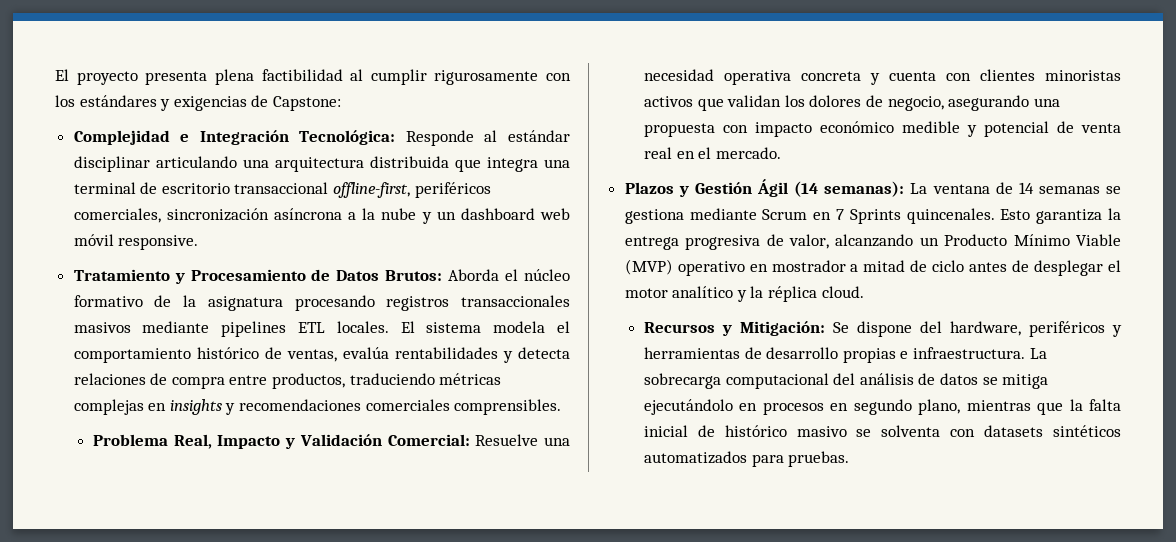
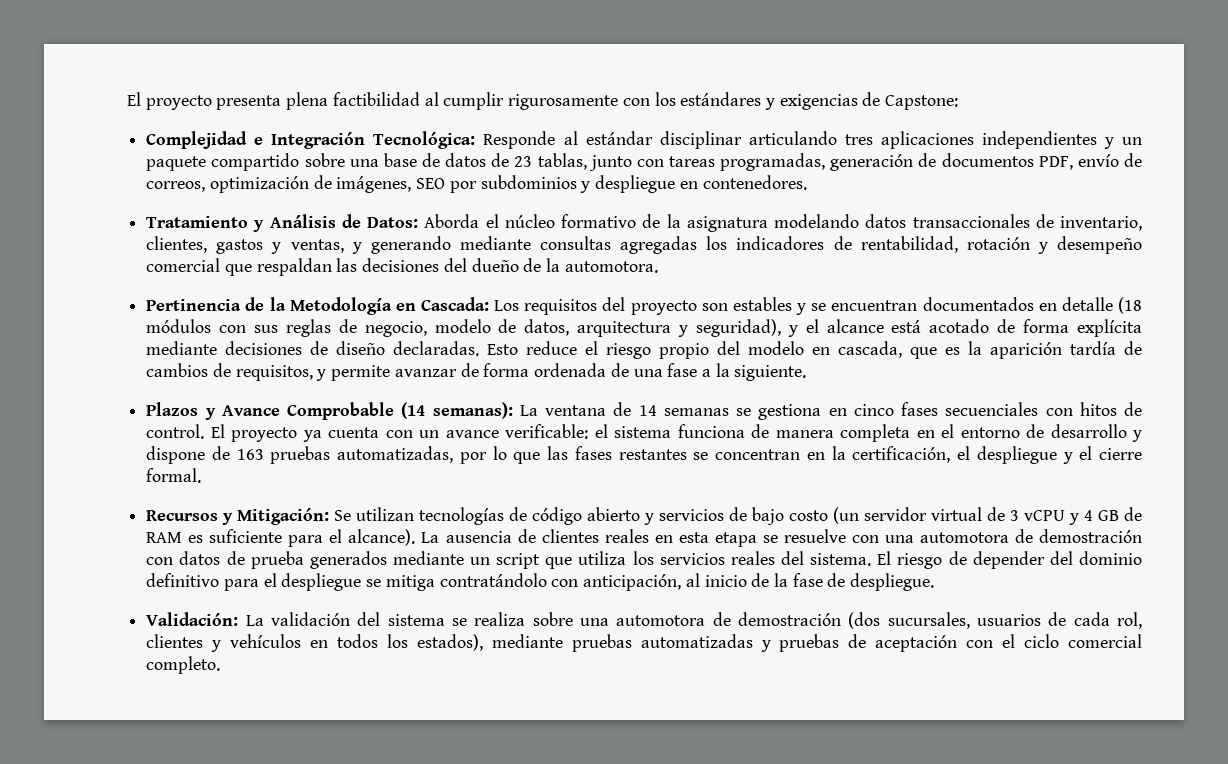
[242,156,570,172] [73,182,491,198] [73,208,570,224] [73,234,199,250] [73,269,443,284] una arquitectura distribuida que integra una terminal de escritorio transaccional offline-first, periféricos comerciales, sincronización asíncrona a la nube y un dashboard web móvil responsive. // Tratamiento y Procesamiento de Datos Brutos: -> [844,131,1142,149] [146,153,1143,171] [146,175,807,193] [146,214,419,232] tres aplicaciones independientes y un paquete compartido sobre una base de datos de 23 tablas, junto con tareas programadas, generación de documentos PDF, envío de correos, optimización de imágenes, SEO por subdominios y despliegue en contenedores. // Tratamiento y Análisis de Datos:
[294,295,570,311] [73,321,571,337] [73,347,570,363] [73,373,502,389] [73,399,562,415] [92,434,570,449] [643,69,1121,85] [643,95,1060,111] [643,121,1121,137] [643,147,781,159] procesando registros transaccionales masivos mediante pipelines ETL locales. El sistema modela el comportamiento histórico de ventas, evalúa rentabilidades y detecta relaciones de compra entre productos, traduciendo métricas complejas en insights y recomendaciones comerciales comprensibles. // Problema Real, Impacto y Validación Comercial: Resuelve una necesidad operativa concreta y cuenta con clientes minoristas activos que validan los dolores de negocio, asegurando una propuesta con impacto económico medible y potencial de venta real en el mercado. -> [774,214,1142,231] [146,236,1142,254] [146,258,658,276] [146,297,1143,315] [146,319,1143,337] [146,341,1142,359] [146,363,807,381] modelando datos transaccionales de inventario, clientes, gastos y ventas, y generando mediante consultas agregadas los indicadores de rentabilidad, rotación y desempeño comercial que respaldan las decisiones del dueño de la automotora. // Pertinencia de la Metodología en Cascada: Los requisitos del proyecto son estables y se encuentran documentados en detalle (18 módulos con sus reglas de negocio, modelo de datos, arquitectura y seguridad), y el alcance está acotado de forma explícita mediante decisiones de diseño declaradas. Esto reduce el riesgo propio del modelo en cascada, que es la aparición tardía de cambios de requisitos, y permite avanzar de forma ordenada de una fase a la siguiente.
[694,179,789,197] Gestión Ágil -> [221,402,394,420] Avance Comprobable
[689,208,1121,224] [624,234,1121,250] [624,259,1121,276] [624,286,864,302] [643,321,1122,337] [643,347,1047,363] [643,373,1049,389] [643,399,1121,415] [643,425,1121,437] [643,451,850,467] mediante Scrum en 7 Sprints quincenales. Esto garantiza la entrega progresiva de valor, alcanzando un Producto Mínimo Viable (MVP) operativo en mostrador a mitad de ciclo antes de desplegar el motor analítico y la réplica cloud. // Recursos y Mitigación: Se dispone del hardware, periféricos y herramientas de desarrollo propias e infraestructura. La sobrecarga computacional del análisis de datos se mitiga ejecutándolo en procesos en segundo plano, mientras que la falta inicial de histórico masivo se solventa con datasets sintéticos automatizados para pruebas. -> [828,402,1142,416] [146,424,1142,442] [146,446,1142,464] [146,468,202,483] [146,507,1143,525] [146,529,1143,547] [146,551,1143,569] [146,573,935,591] [146,612,1143,629] [146,634,1142,652] [146,656,221,674] en cinco fases secuenciales con hitos de control. El proyecto ya cuenta con un avance verificable: el sistema funciona de manera completa en el entorno de desarrollo y dispone de 163 pruebas automatizadas, por lo que las fases restantes se concentran en la certificación, el despliegue y el cierre formal. // Recursos y Mitigación: Se utilizan tecnologías de código abierto y servicios de bajo costo (un servidor virtual de 3 vCPU y 4 GB de RAM es suficiente para el alcance). La ausencia de clientes reales en esta etapa se resuelve con una automotora de demostración con datos de prueba generados mediante un script que utiliza los servicios reales del sistema. El riesgo de depender del dominio definitivo para el despliegue se mitiga contratándolo con anticipación, al inicio de la fase de despliegue. // Validación: La validación del sistema se realiza sobre una automotora de demostración (dos sucursales, usuarios de cada rol, clientes y vehículos en todos los estados), mediante pruebas automatizadas y pruebas de aceptación con el ciclo comercial completo.

